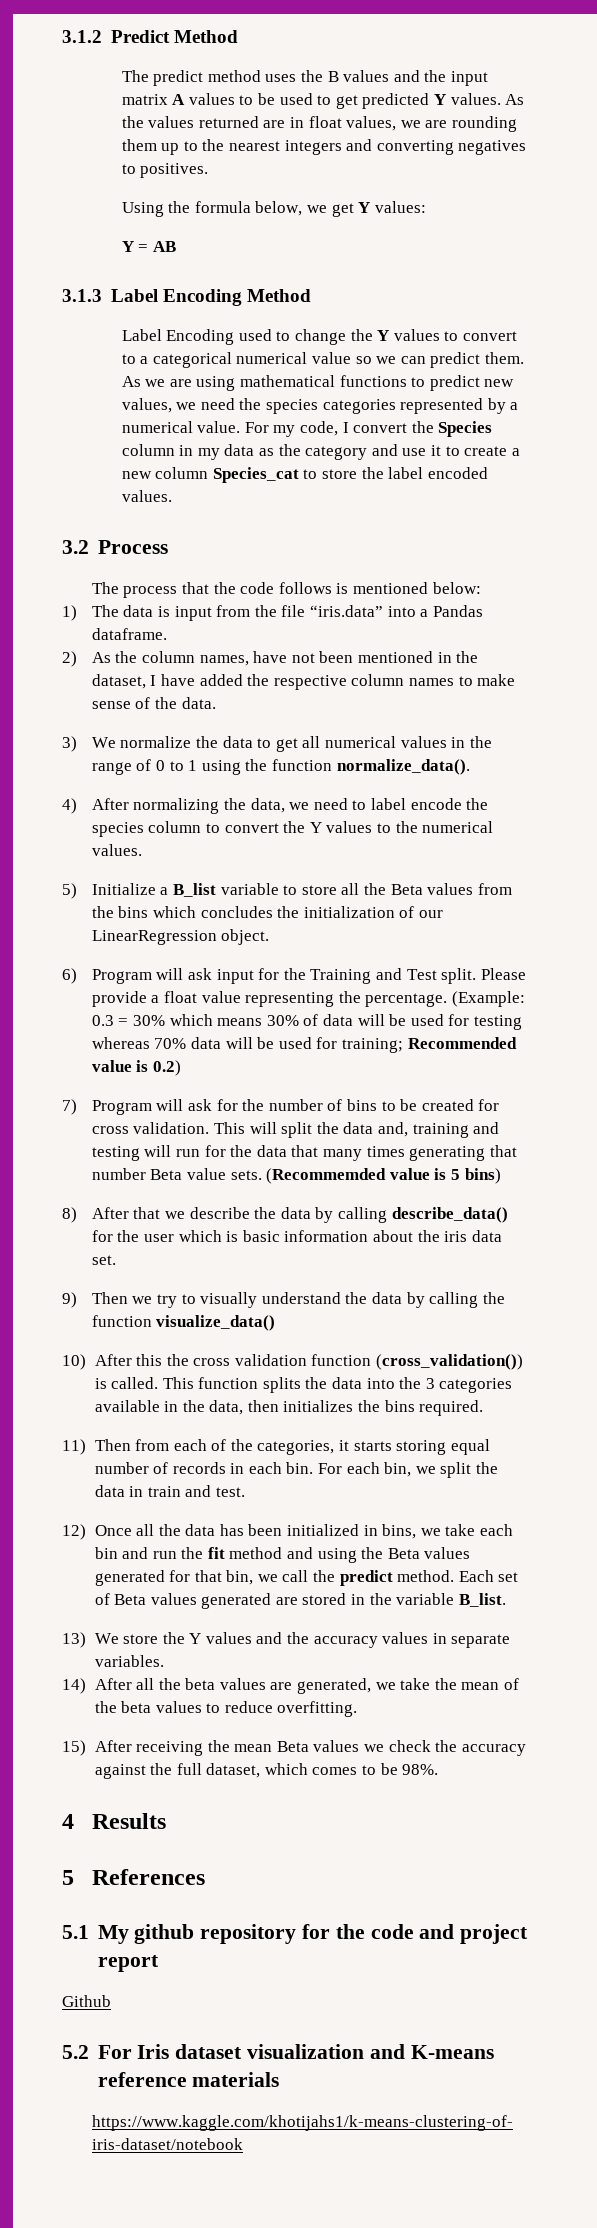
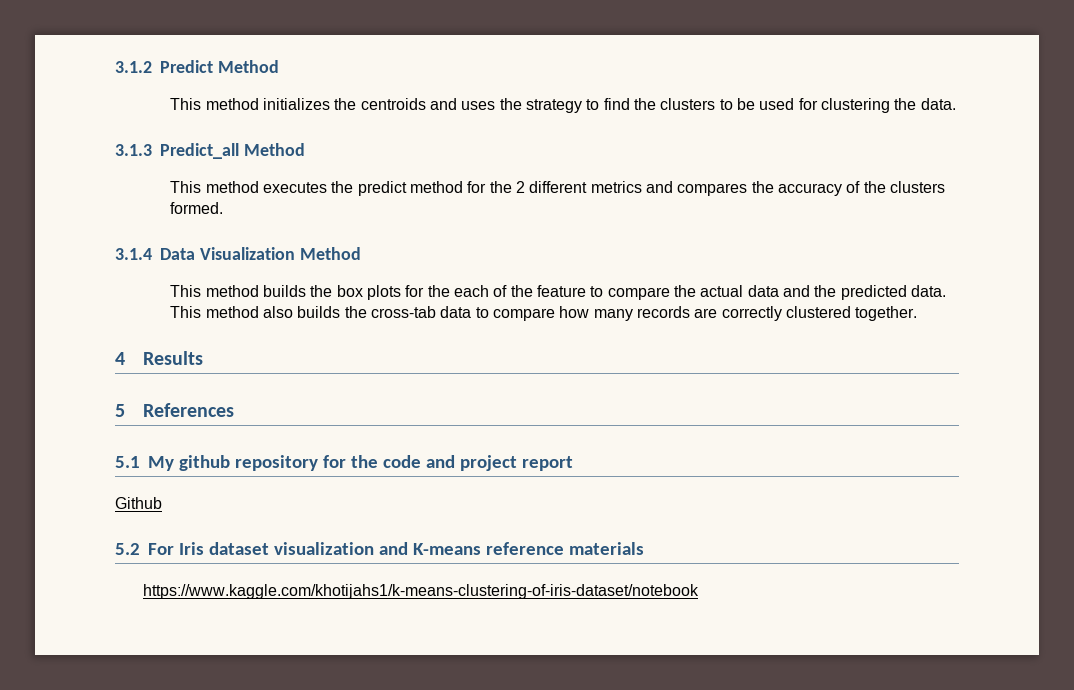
[121,70,488,86] [121,93,525,109] [121,116,517,132] [121,139,527,155] [121,163,209,178] [121,201,426,217] [121,241,176,252] [62,289,311,306] [121,329,517,345] [121,352,524,368] [121,375,515,391] [121,398,519,414] [121,421,493,437] [121,444,520,460] [121,467,488,483] [121,490,172,502] [62,540,168,554] [91,582,481,598] [62,605,483,621] [91,628,167,640] [62,651,479,667] [91,674,516,690] [91,697,216,709] [62,736,492,752] [91,759,470,775] [62,798,489,814] [91,821,494,837] [91,844,142,856] [62,883,512,899] [91,906,443,918] [91,929,270,945] [62,968,526,984] [91,991,525,1007] [91,1014,522,1030] [91,1037,517,1053] [91,1060,182,1076] [62,1099,500,1115] [91,1122,500,1138] [91,1145,517,1161] [91,1168,501,1184] [62,1207,508,1223] [91,1230,502,1242] [91,1255,116,1265] [62,1292,505,1308] [91,1315,276,1331] [62,1354,524,1370] [94,1377,513,1393] [94,1400,484,1416] [62,1439,490,1455] [94,1462,498,1478] [94,1485,245,1497] [62,1524,513,1540] [94,1547,471,1563] [94,1570,519,1586] [94,1593,506,1609] [62,1632,511,1648] [94,1655,164,1667] [62,1678,519,1694] [94,1701,358,1717] [62,1740,526,1756] [94,1763,439,1779] The predict method uses the B values and the input matrix A values to be used to get predicted Y values. As the values returned are in float values, we are rounding them up to the nearest integers and converting negatives to positives. // Using the formula below, we get Y values: // Y = AB // 3.1.3 Label Encoding Method // Label Encoding used to change the Y values to convert to a categorical numerical value so we can predict them. As we are using mathematical functions to predict new values, we need the species categories represented by a numerical value. For my code, I convert the Species column in my data as the category and use it to create a new column Species_cat to store the label encoded values. // 3.2 Process // The process that the code follows is mentioned below: // 1) The data is input from the file “iris.data” into a Pandas dataframe. // 2) As the column names, have not been mentioned in the dataset, I have added the respective column names to make sense of the data. // 3) We normalize the data to get all numerical values in the range of 0 to 1 using the function normalize_data(). // 4) After normalizing the data, we need to label encode the species column to convert the Y values to the numerical values. // 5) Initialize a B_list variable to store all the Beta values from the bins which concludes the initialization of our LinearRegression object. // 6) Program will ask input for the Training and Test split. Please provide a float value representing the percentage. (Example: 0.3 = 30% which means 30% of data will be used for testing whereas 70% data will be used for training; Recommended value is 0.2) // 7) Program will ask for the number of bins to be created for cross validation. This will split the data and, training and testing will run for the data that many times generating that number Beta value sets. (Recommemded value is 5 bins) // 8) After that we describe the data by calling describe_data() for the user which is basic information about the iris data set. // 9) Then we try to visually understand the data by calling the function visualize_data() // 10) After this the cross validation function (cross_validation()) is called. This function splits the data into the 3 categories available in the data, then initializes the bins required. // 11) Then from each of the categories, it starts storing equal number of records in each bin. For each bin, we split the data in train and test. // 12) Once all the data has been initialized in bins, we take each bin and run the fit method and using the Beta values generated for that bin, we call the predict method. Each set of Beta values generated are stored in the variable B_list. // 13) We store the Y values and the accuracy values in separate variables. // 14) After all the beta values are generated, we take the mean of the beta values to reduce overfitting. // 15) After receiving the mean Beta values we check the accuracy against the full dataset, which comes to be 98%. -> [170,98,956,113] [115,143,305,159] [170,181,945,196] [170,202,224,214] [115,247,361,260] [170,285,946,300] [170,306,918,321] This method initializes the centroids and uses the strategy to find the clusters to be used for clustering the data. // 3.1.3 Predict_all Method // This method executes the predict method for the 2 different metrics and compares the accuracy of the clusters formed. // 3.1.4 Data Visualization Method // This method builds the box plots for the each of the feature to compare the actual data and the predicted data. This method also builds the cross-tab data to compare how many records are correctly clustered together.

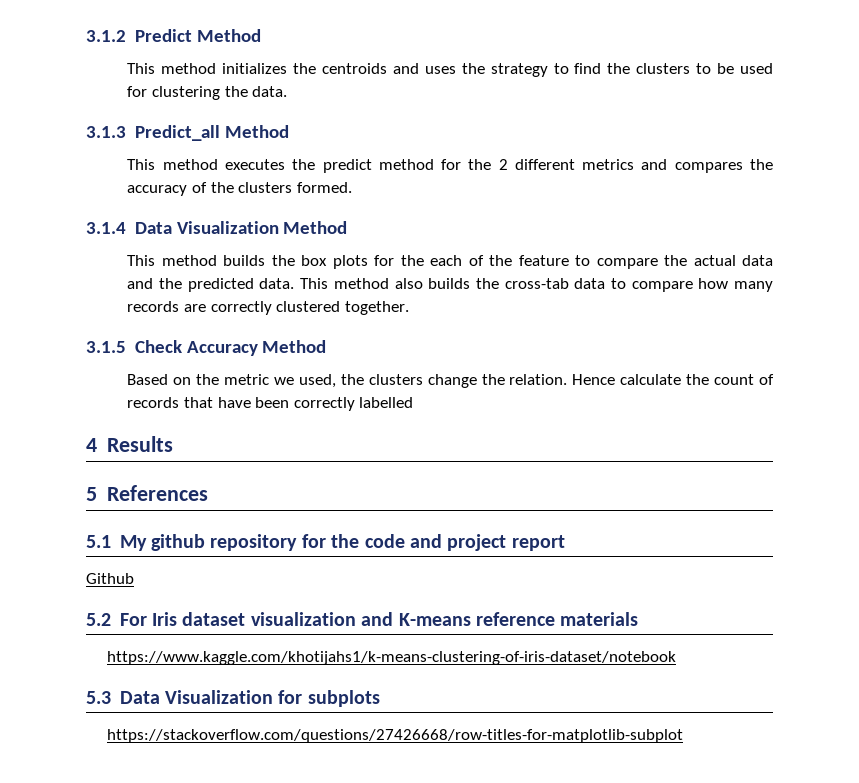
(918, 313) none -> [86,340,327,356] [127,374,774,388] [127,397,414,411] // 3.1.5 Check Accuracy Method // Based on the metric we used, the clusters change the relation. Hence calculate the count of records that have been correctly labelled
(699, 591) none -> [86,690,380,707] [106,729,683,743] // 5.3 Data Visualization for subplots // https://stackoverflow.com/questions/27426668/row-titles-for-matplotlib-subplot

